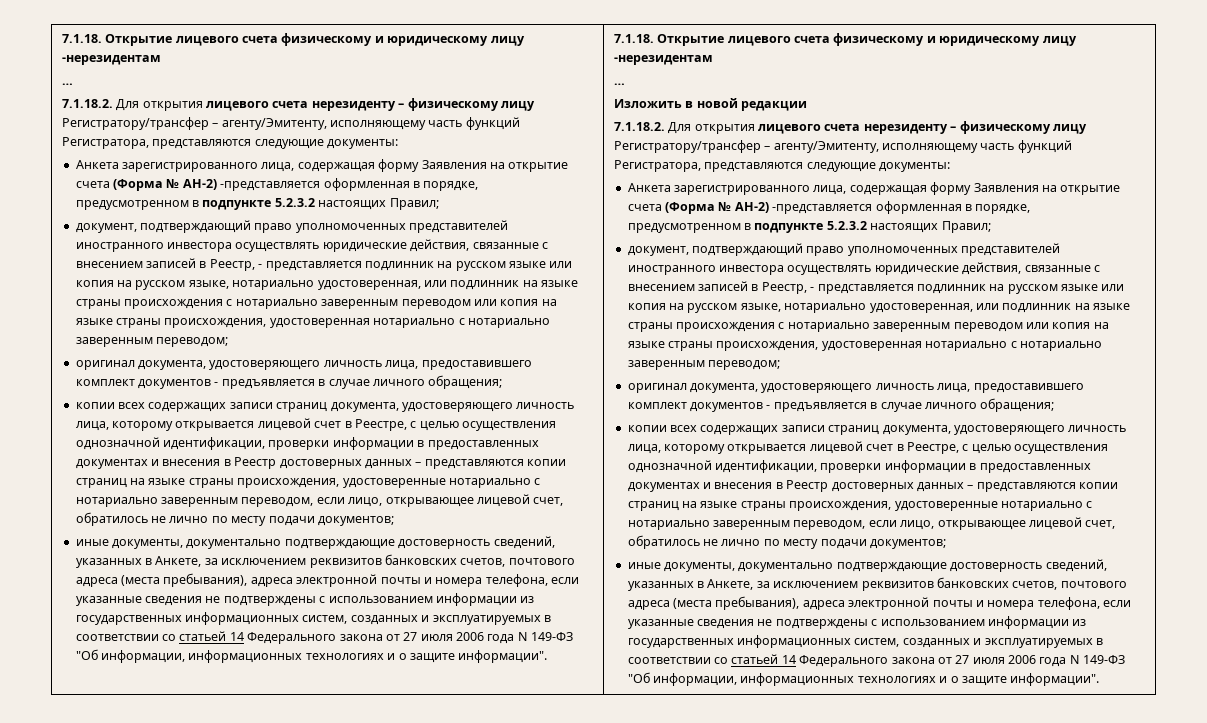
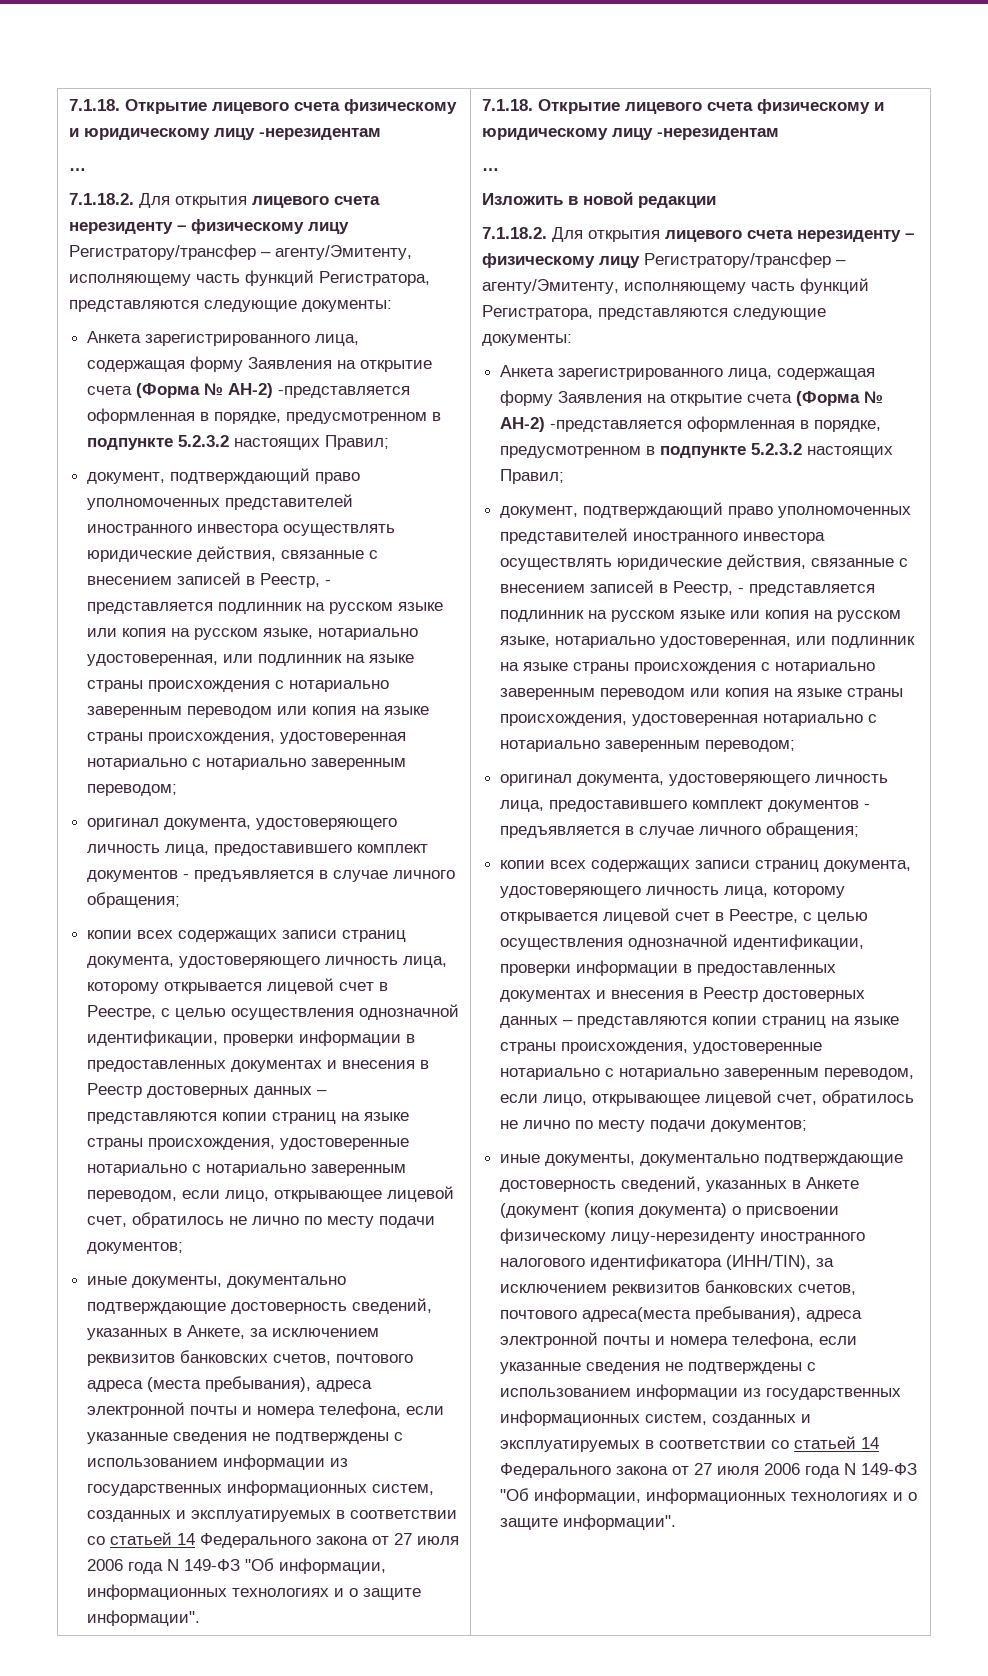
[707,577,1127,591] [627,598,713,610] Анкете, за исключением реквизитов банковских счетов, почтового адреса (места -> [806,1177,860,1189] [500,1203,840,1218] [500,1228,866,1244] [500,1254,835,1270] [500,1280,857,1296] [500,1307,692,1322] Анкете (документ (копия документа) о присвоении физическому лицу-нерезиденту иностранного налогового идентификатора (ИНН/TIN), за исключением реквизитов банковских счетов, почтового адреса(места

